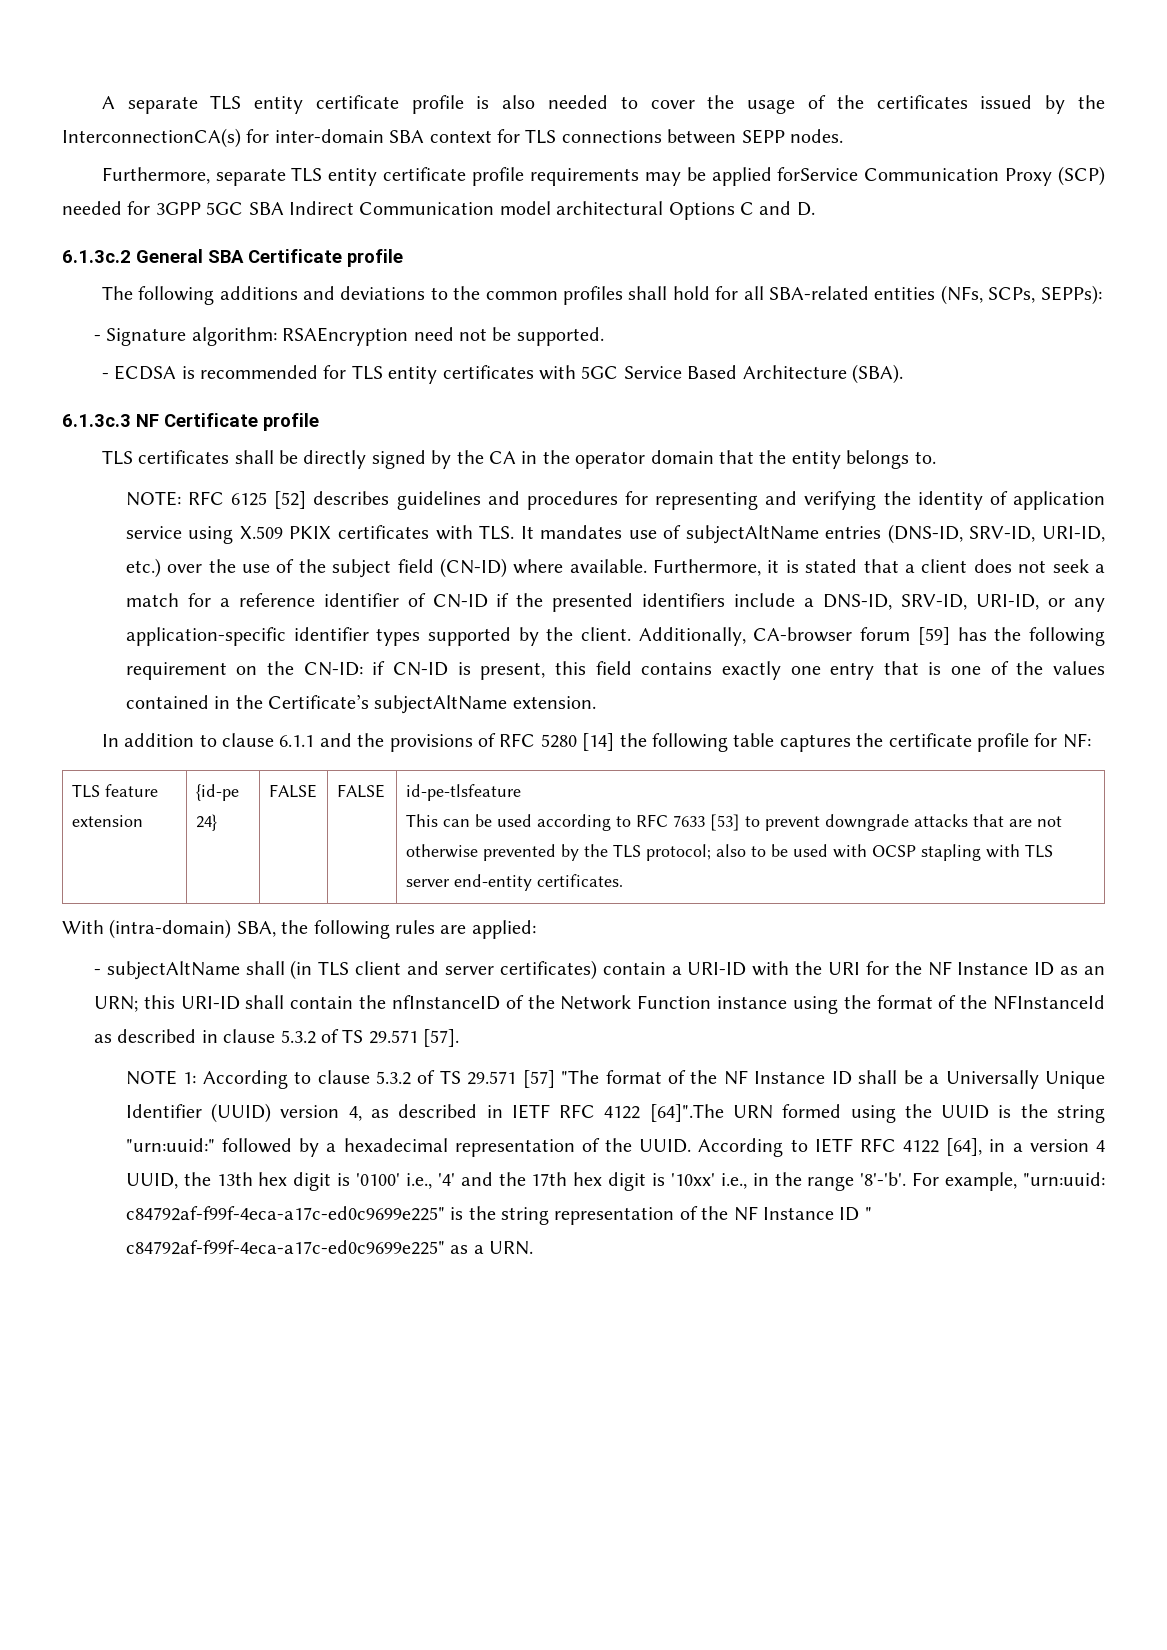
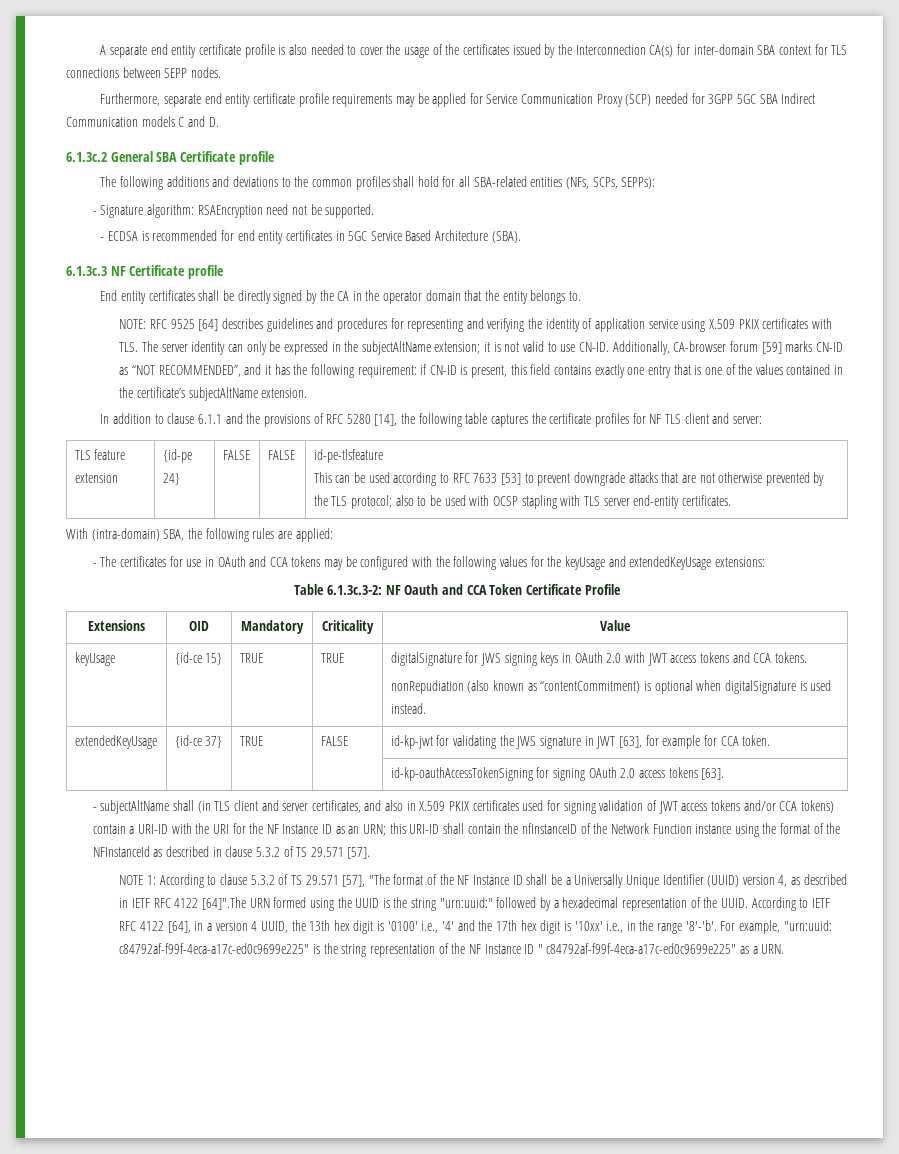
[210,95,242,110] TLS -> [150,44,168,55] end
[62,128,241,148] InterconnectionCA(s) -> [575,45,674,57] Interconnection CA(s)
[291,167,323,182] TLS -> [204,93,222,104] end
[777,167,859,181] forService -> [469,93,518,104] for Service
[499,201,735,220] model architectural Options -> [141,116,175,127] models
[351,365,576,384] TLS entity certificates with -> [237,230,345,244] end entity certificates in
[101,450,133,465] TLS -> [100,290,147,304] End entity
[231,491,307,509] 6125 [52] -> [170,319,219,331] 9525 [64]
[520,524,1105,544] [125,558,1105,578] [125,593,1106,612] [125,627,1105,646] [125,661,363,680] It mandates use of subjectAltName entries (DNS-ID, SRV-ID, URI-ID, etc.) over the use of the subject field (CN-ID) where available. Furthermore, it is stated that a client does not seek a match for a reference identifier of CN-ID if the presented identifiers include a DNS-ID, SRV-ID, URI-ID, or any application-specific identifier types supported by the client. Additionally, CA-browser forum [59] has the following requirement on the CN-ID: -> [142,341,843,355] [119,364,417,378] The server identity can only be expressed in the subjectAltName extension; it is not valid to use CN-ID. Additionally, CA-browser forum [59] marks CN-ID as “NOT RECOMMENDED”, and it has the following requirement:
[267,694,369,709] Certificate’s -> [137,387,186,398] certificate’s
[582,733,615,751] [14] -> [374,414,398,426] [14],
[976,733,1091,752] profile for NF: -> [594,413,762,427] profiles for NF TLS client and server:
(536, 929) none -> [92,556,765,570] [294,584,621,595] [88,620,145,631] [189,621,209,631] [241,620,304,634] [322,620,374,634] [600,620,631,631] [74,652,115,666] [174,652,223,665] [239,653,263,663] [320,653,344,663] [390,652,807,666] [390,680,832,694] [390,703,426,714] [74,735,157,749] [174,735,223,748] [239,736,263,746] [320,736,348,746] [390,735,771,749] [390,767,725,781] // - The certificates for use in OAuth and CCA tokens may be configured with the following values for the keyUsage and extendedKeyUsage extensions: // Table 6.1.3c.3-2: NF Oauth and CCA Token Certificate Profile // Extensions | OID | Mandatory | Criticality | Value // keyUsage | {id-ce 15} | TRUE | TRUE | digitalSignature for JWS signing keys in OAuth 2.0 with JWT access tokens and CCA tokens. // nonRepudiation (also known as “contentCommitment) is optional when digitalSignature is used instead. // extendedKeyUsage | {id-ce 37} | TRUE | FALSE | id-kp-jwt for validating the JWS signature in JWT [63], for example for CCA token. // | | | | id-kp-oauthAccessTokenSigning for signing OAuth 2.0 access tokens [63].
[499,960,597,980] certificates) -> [311,800,834,814] certificates, and also in X.509 PKIX certificates used for signing validation of JWT access tokens and/or CCA tokens)
[522,1070,555,1088] [57] -> [342,875,366,887] [57],

